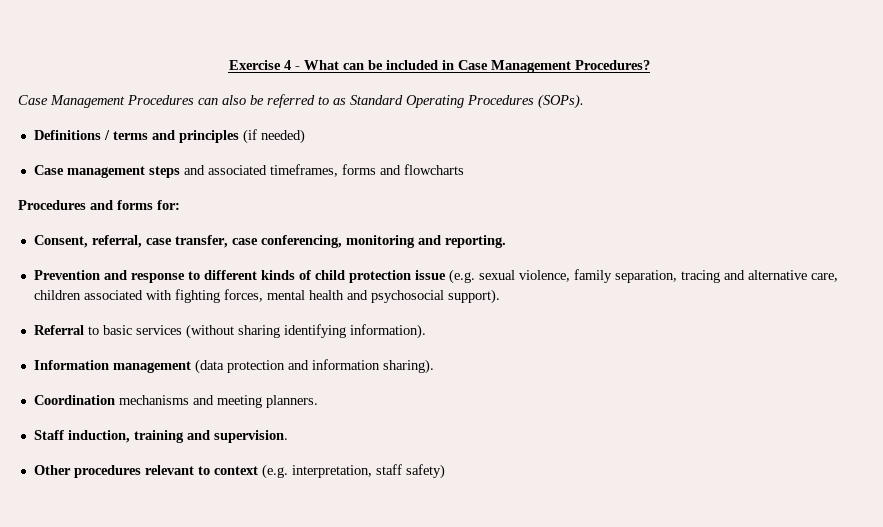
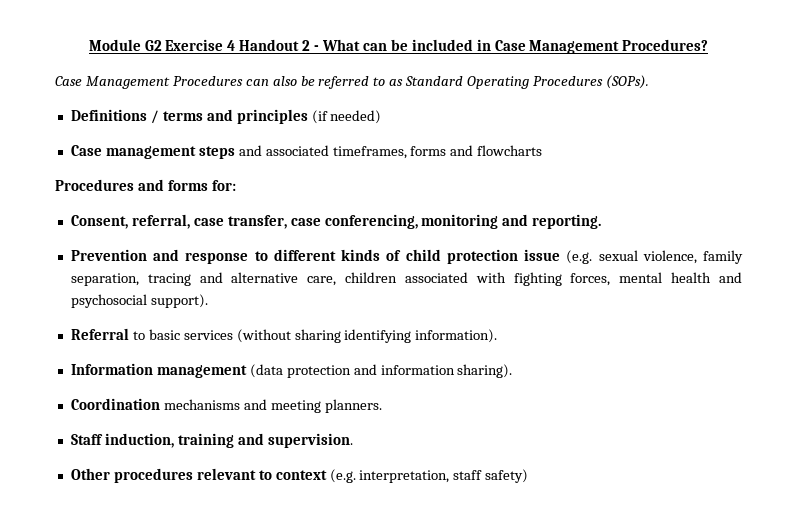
[228,60,291,70] Exercise 4 -> [88,39,311,51] Module G2 Exercise 4 Handout 2

